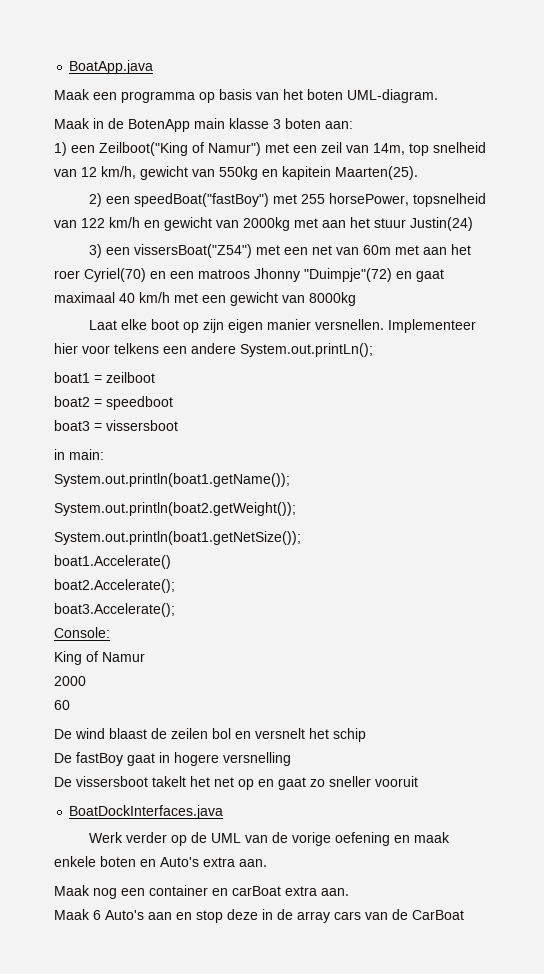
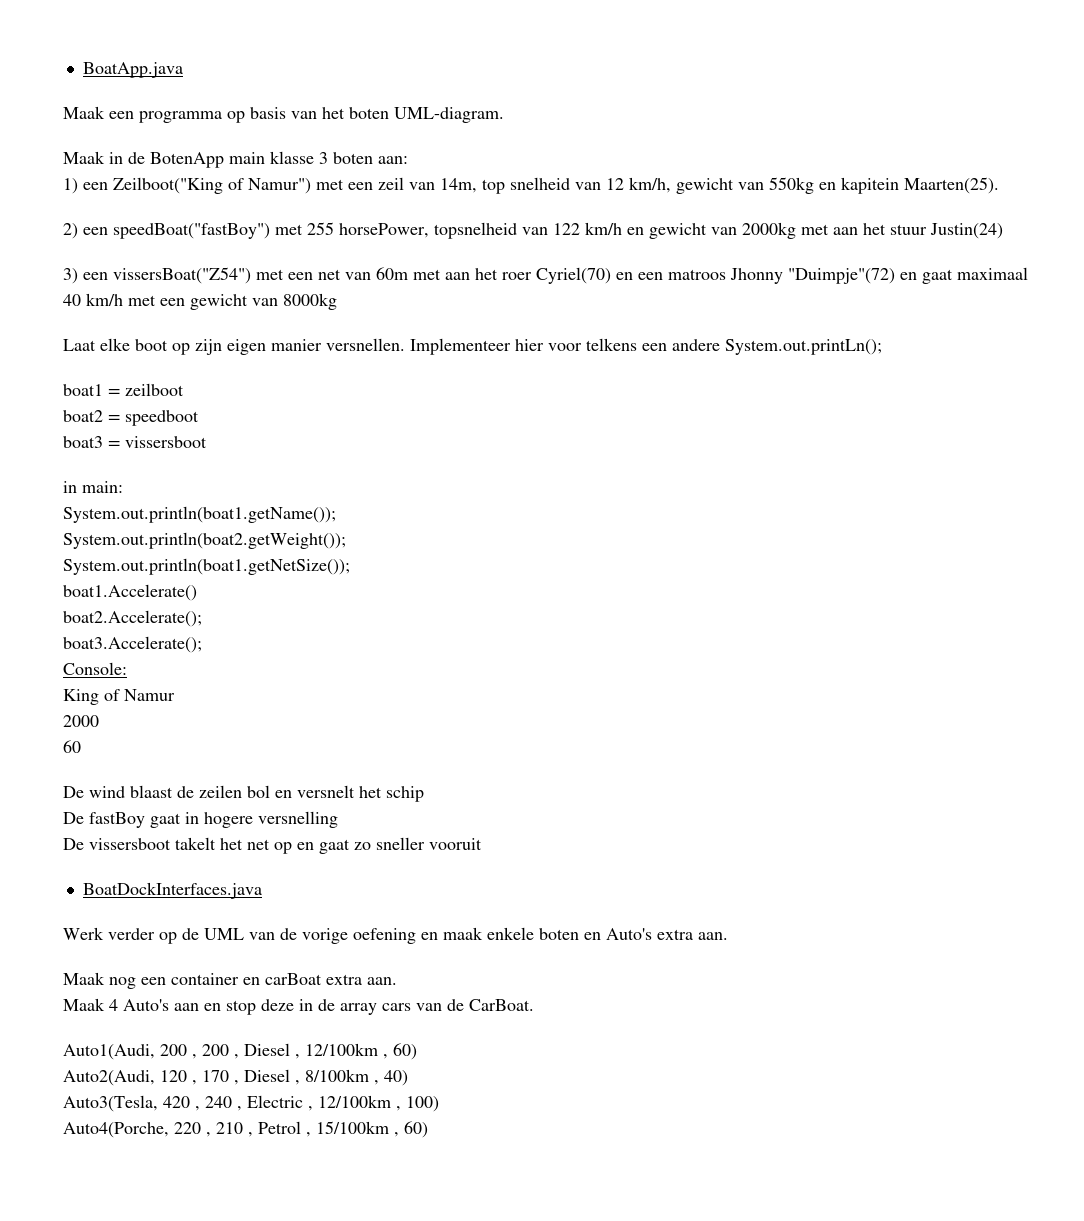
[93,910,101,920] 6 -> [109,999,118,1011] 4
[412,910,464,920] CarBoat -> [469,999,534,1011] [63,1043,417,1060] [63,1069,408,1086] [63,1095,439,1112] [63,1121,428,1138] CarBoat. // Auto1(Audi, 200 , 200 , Diesel , 12/100km , 60) // Auto2(Audi, 120 , 170 , Diesel , 8/100km , 40) // Auto3(Tesla, 420 , 240 , Electric , 12/100km , 100) // Auto4(Porche, 220 , 210 , Petrol , 15/100km , 60)

